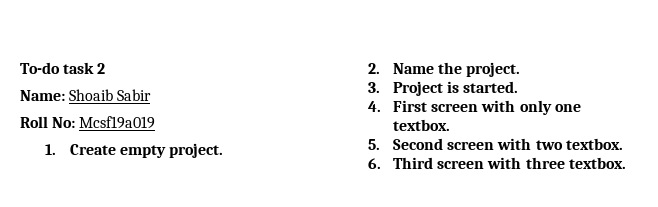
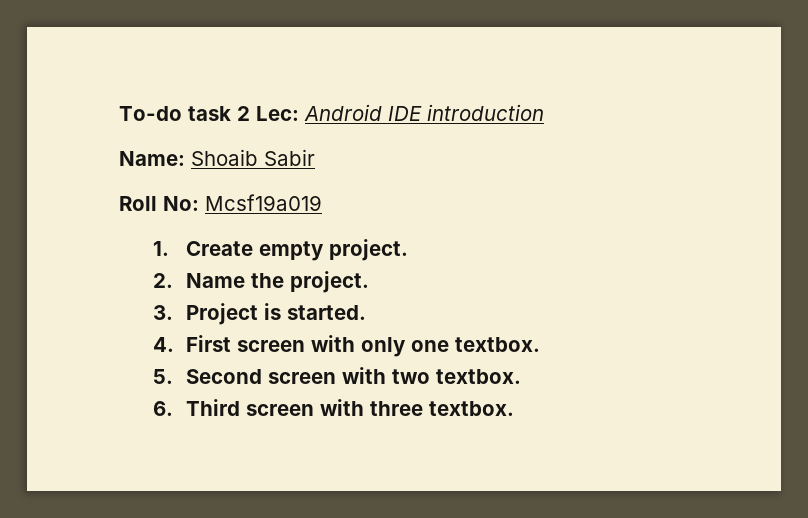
(106, 68) none -> [256,104,544,121] Lec: Android IDE introduction

